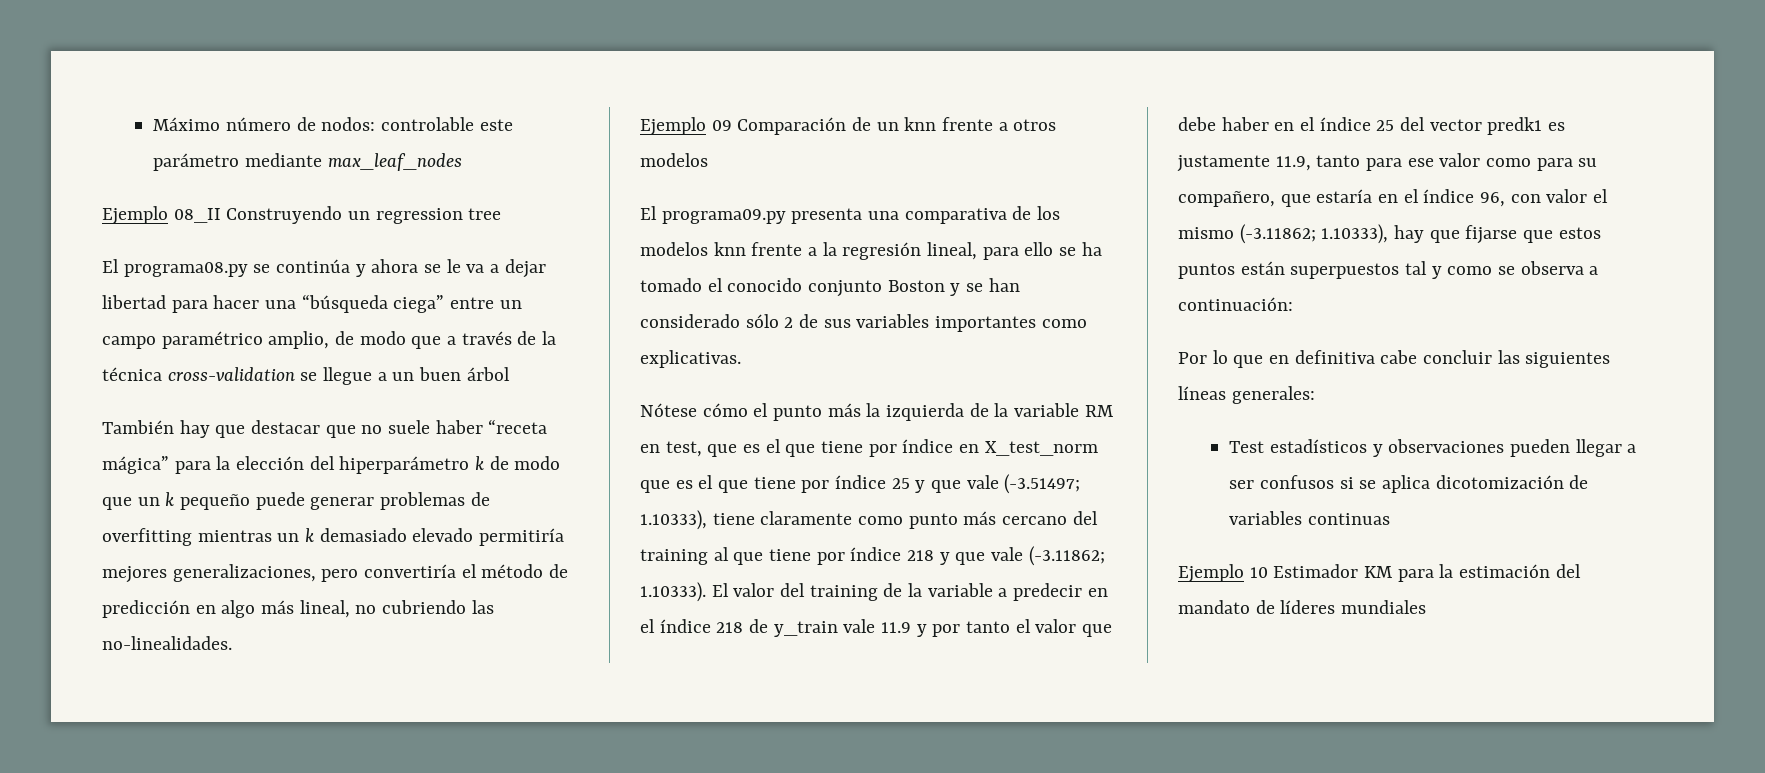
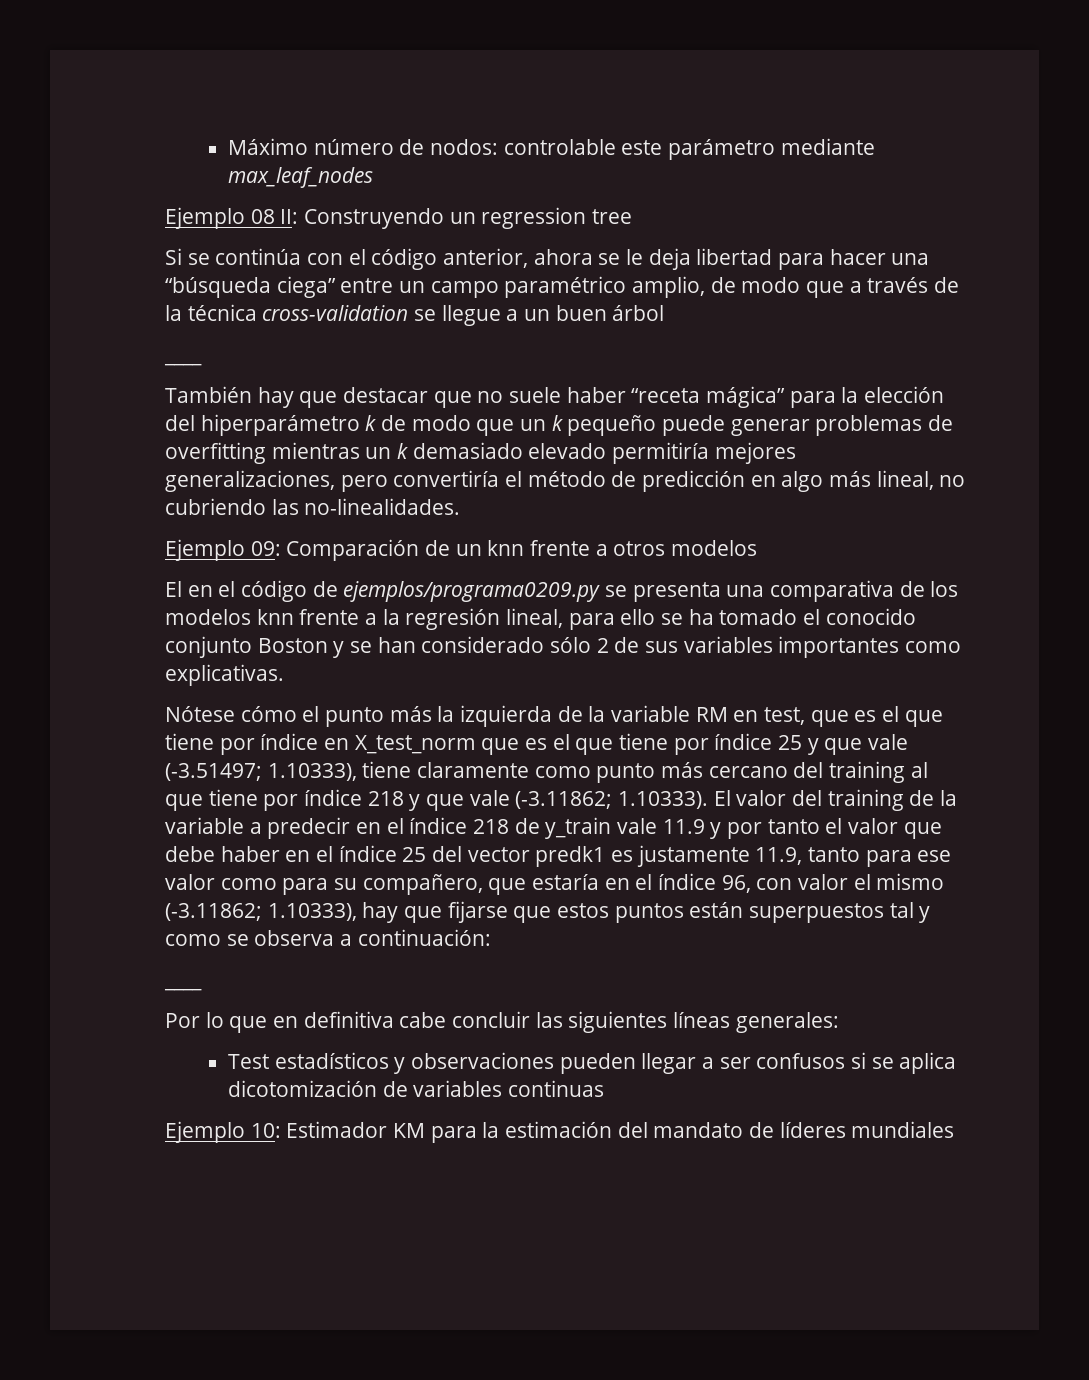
[173,208,221,223] 08_II -> [250,209,299,224] 08 II:
[102,259,546,278] El programa08.py se continúa y ahora se le va a dejar -> [165,248,691,270] Si se continúa con el código anterior, ahora se le deja
(510, 374) none -> [164,362,202,366] // ____
[711,120,732,131] 09 -> [250,541,281,556] 09:
[661,209,786,224] programa09.py -> [187,580,628,602] en el código de ejemplos/programa0209.py se
(1293, 304) none -> [164,987,202,991] // ____
[1249,567,1268,578] 10 -> [250,1123,281,1138] 10:

